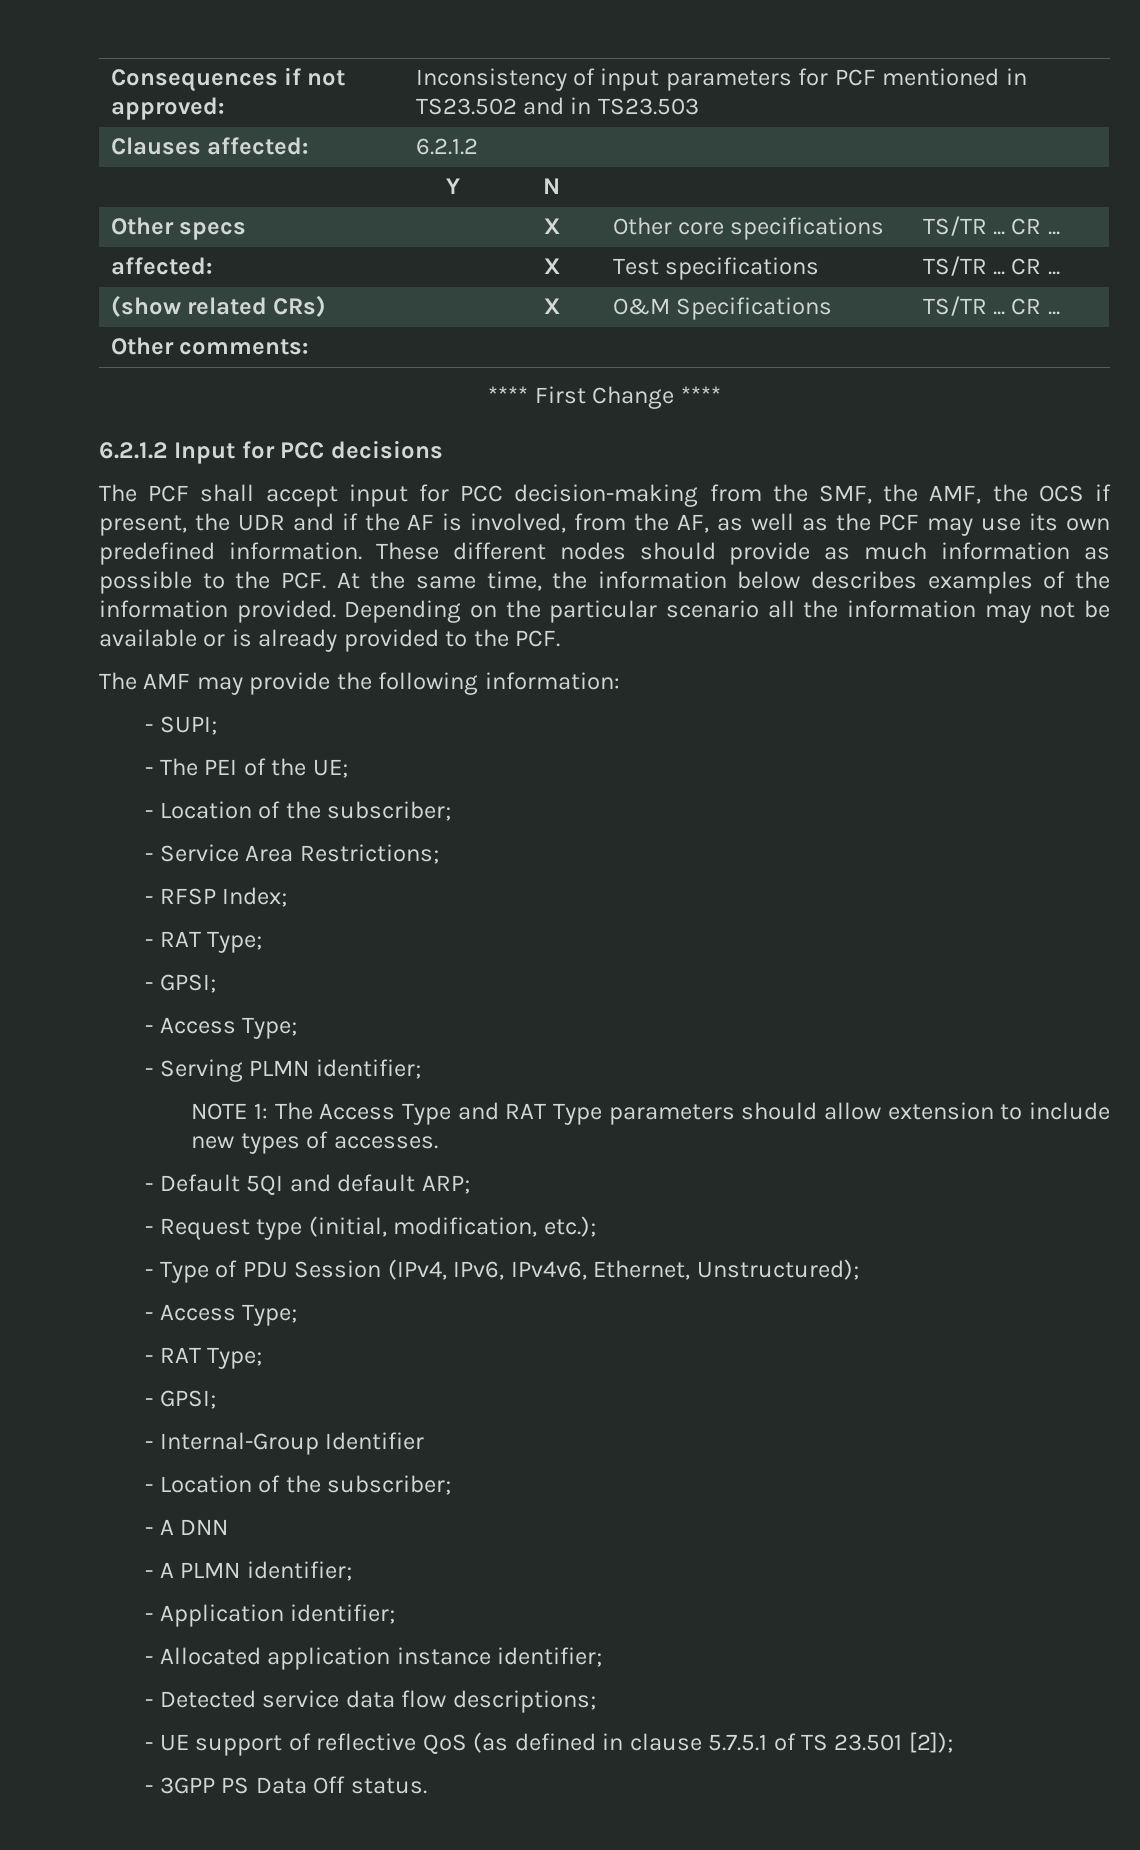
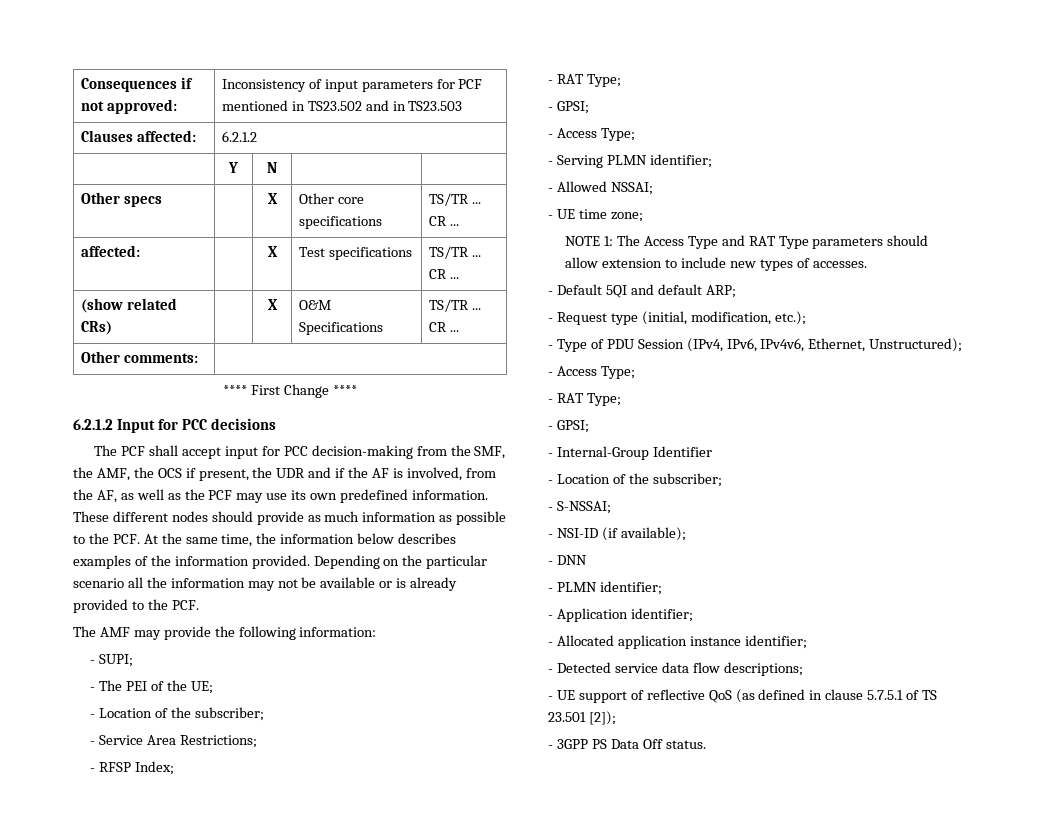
(421, 1069) none -> [548,181,653,195] [548,209,643,222] // - Allowed NSSAI; // - UE time zone;
[159,1519,174,1535] A -> [556,501,611,514] [548,527,686,541] [548,561,554,565] S-NSSAI; // - NSI-ID (if available); // -
[159,1562,174,1578] A -> (554, 590) none

